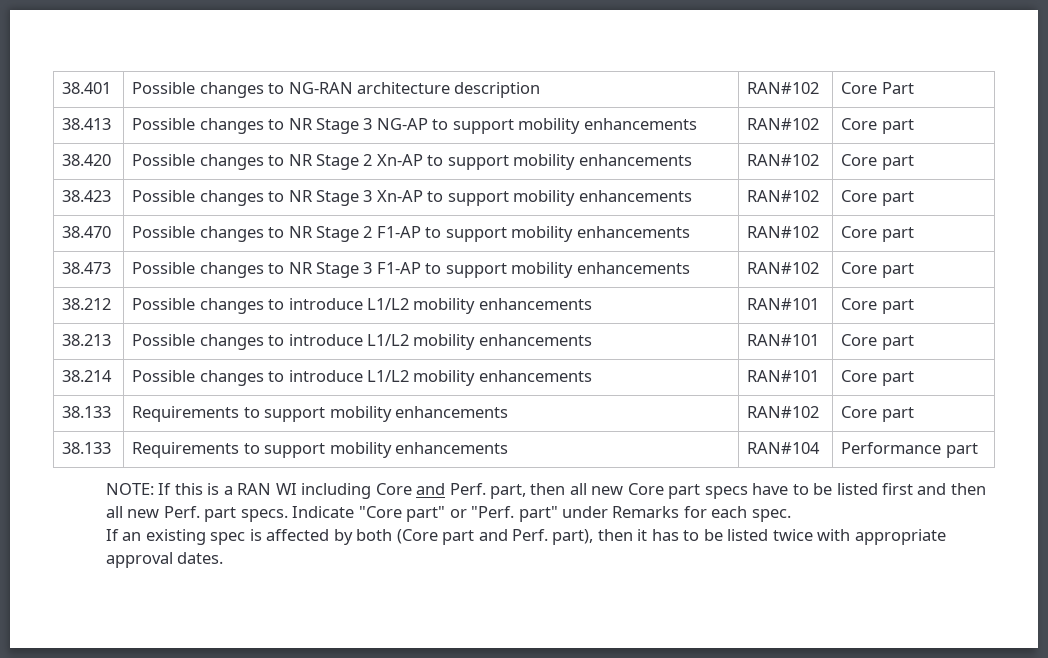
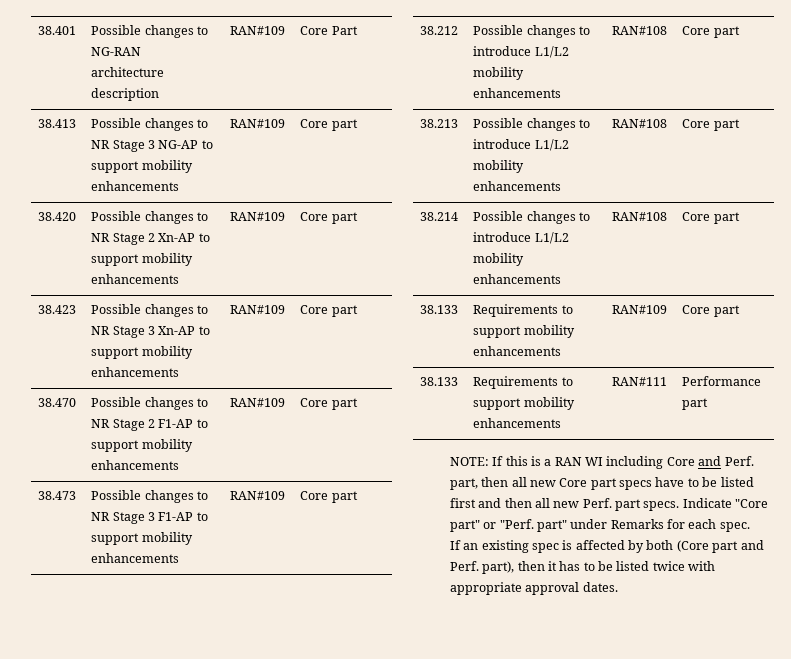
[747,82,820,94] RAN#102 -> [230,26,286,35] RAN#109
[747,118,820,130] RAN#102 -> [230,119,286,128] RAN#109
[747,154,820,166] RAN#102 -> [230,212,286,221] RAN#109
[747,190,820,202] RAN#102 -> [230,305,286,314] RAN#109
[747,226,820,238] RAN#102 -> [230,398,286,407] RAN#109
[747,262,820,274] RAN#102 -> [230,491,286,500] RAN#109
[747,298,820,310] RAN#101 -> [612,26,668,35] RAN#108
[747,334,820,346] RAN#101 -> [612,119,668,128] RAN#108
[747,370,820,382] [841,370,914,386] [62,406,112,418] [132,406,508,422] [747,406,820,418] [841,406,914,422] [62,442,112,454] [132,442,508,458] [747,442,821,454] RAN#101 | Core part // 38.133 | Requirements to support mobility enhancements | RAN#102 | Core part // 38.133 | Requirements to support mobility enhancements | RAN#104 -> [612,212,668,221] [682,212,740,224] [420,305,459,314] [473,304,573,317] [473,325,575,338] [473,346,562,356] [612,305,668,314] [682,305,740,317] [420,377,459,386] [473,376,573,389] [473,397,575,410] [473,418,562,428] [612,377,668,386] RAN#108 | Core part // 38.133 | Requirements to support mobility enhancements | RAN#109 | Core part // 38.133 | Requirements to support mobility enhancements | RAN#111

